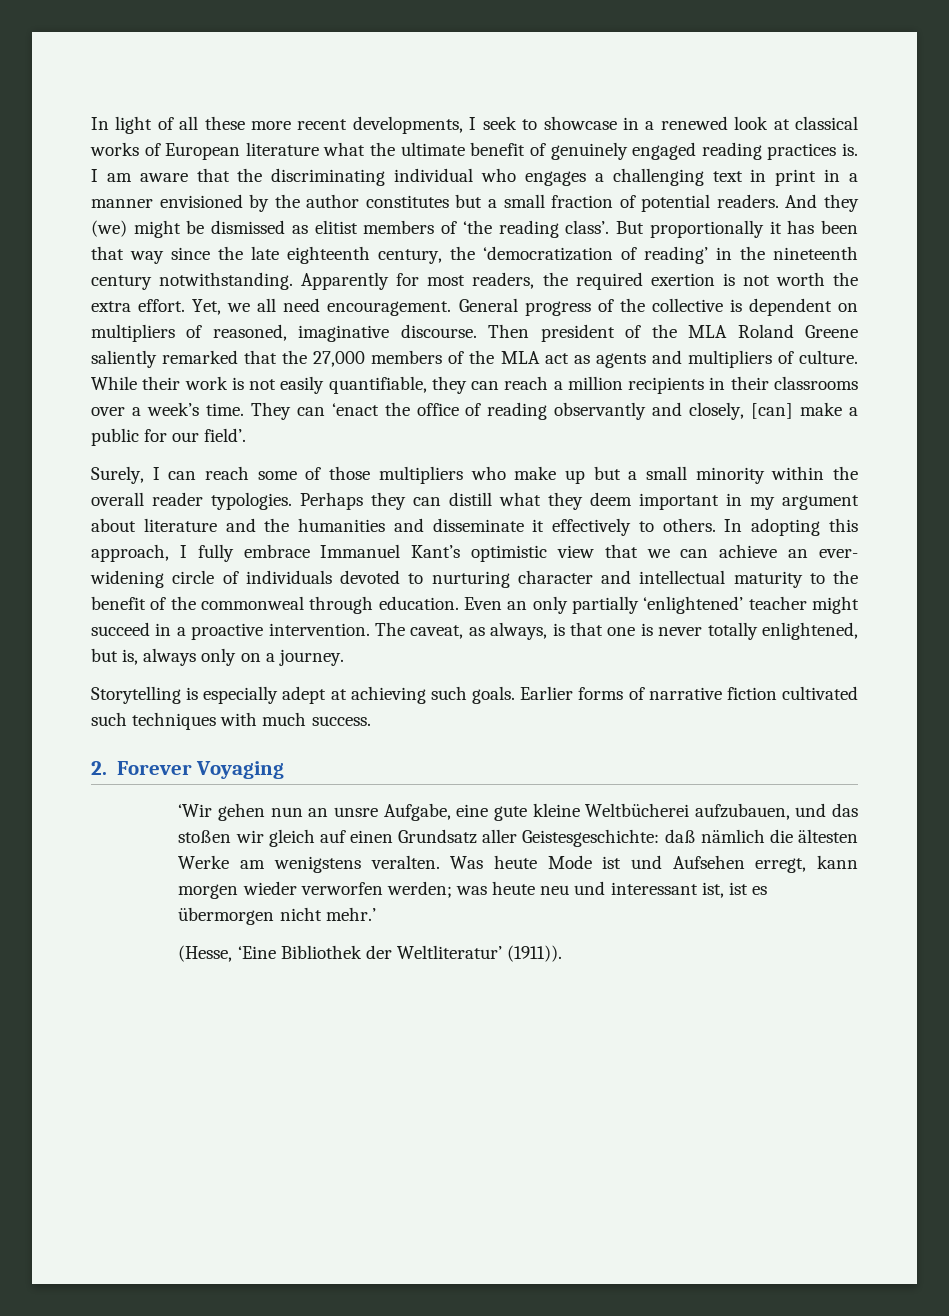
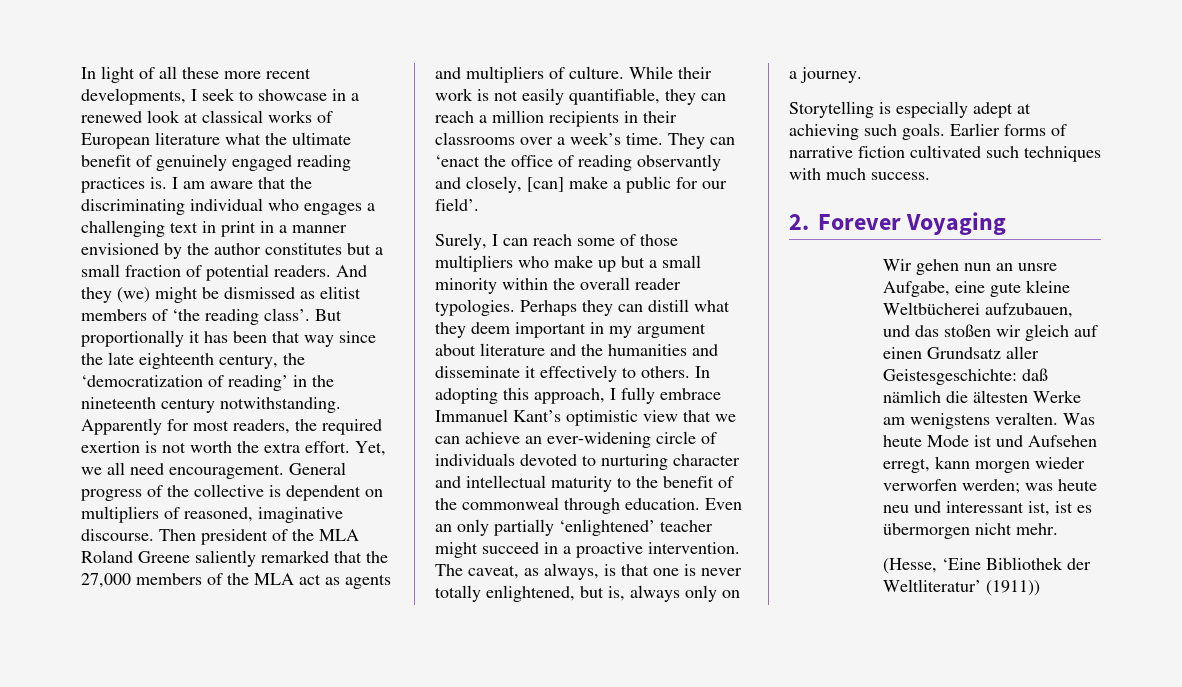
[818,549,858,558] [90,570,164,588] ever- widening -> [547,432,651,448] ever-widening
[178,804,213,817] ‘Wir -> [882,259,912,271] Wir
[325,907,376,921] mehr.’ -> [1015,523,1058,535] mehr.
[507,945,563,962] (1911)). -> [985,580,1040,596] (1911))

